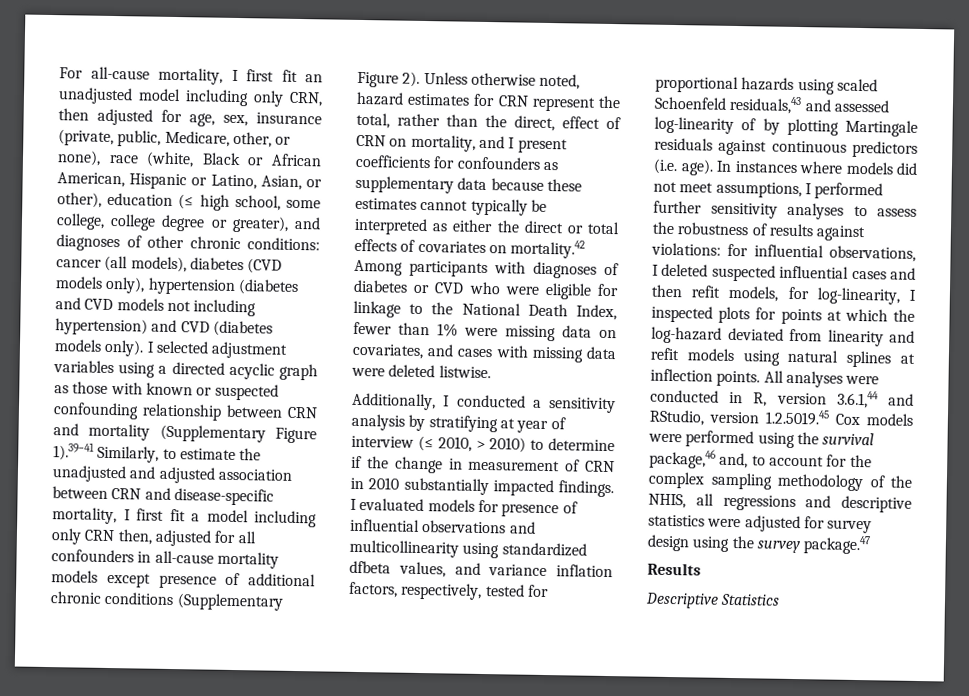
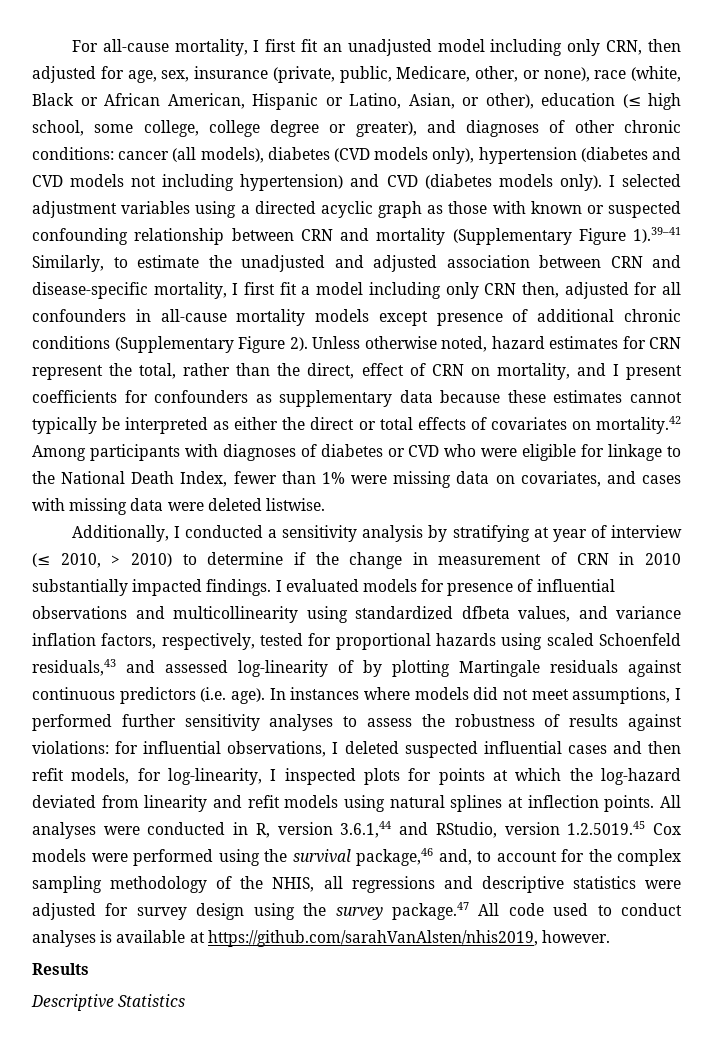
(872, 545) none -> [478,903,682,916] [32,930,610,947] All code used to conduct analyses is available at https://github.com/sarahVanAlsten/nhis2019, however.

